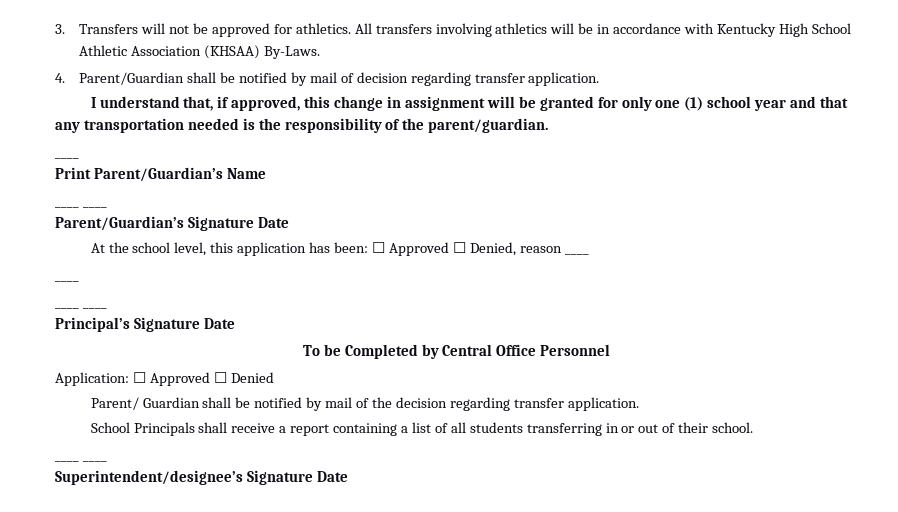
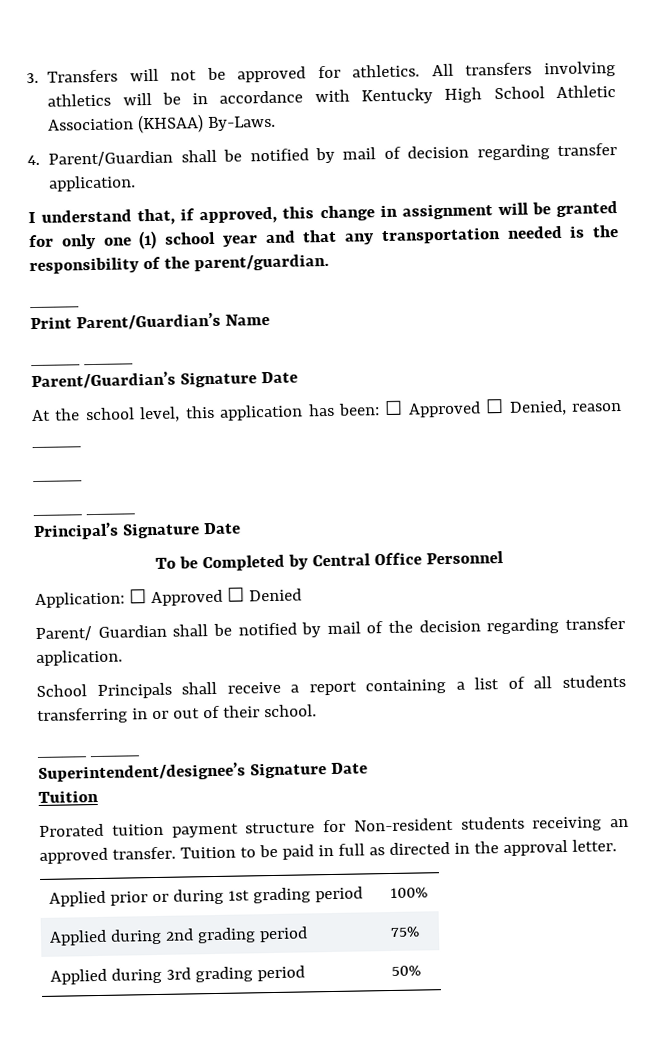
(348, 476) none -> [38,789,99,803] [39,816,629,838] [39,839,617,864] [49,886,364,907] [390,887,429,898] [49,926,309,946] [390,926,421,937] [50,965,306,985] [391,965,422,976] // Tuition // Prorated tuition payment structure for Non-resident students receiving an approved transfer. Tuition to be paid in full as directed in the approval letter. // Applied prior or during 1st grading period | 100% // Applied during 2nd grading period | 75% // Applied during 3rd grading period | 50%

